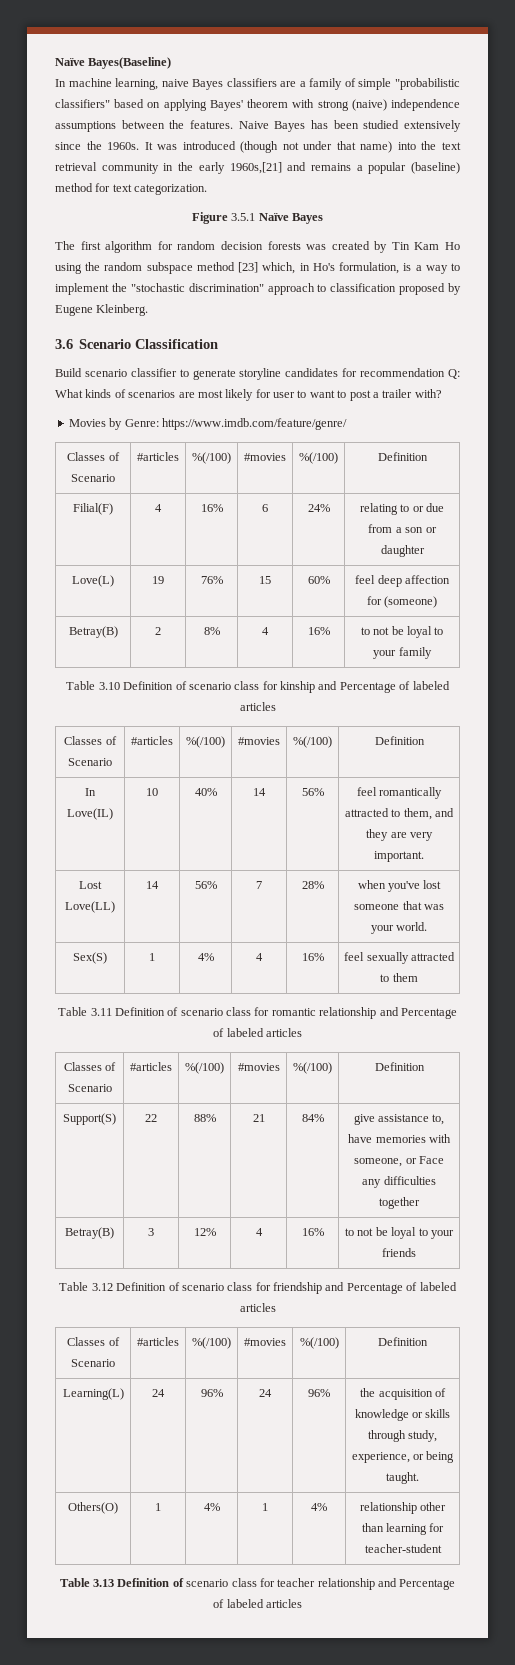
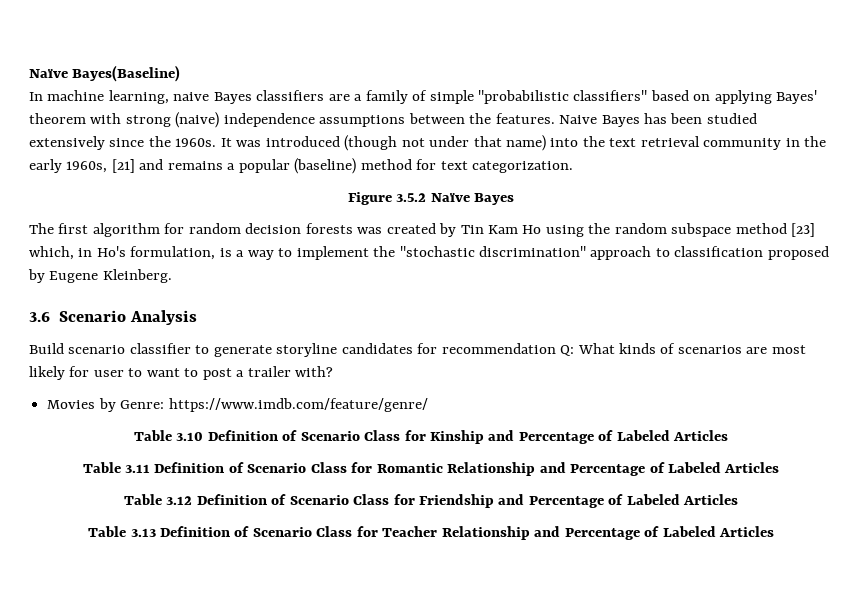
[229,162,282,174] 1960s,[21] -> [66,159,135,173] 1960s, [21]
[231,213,256,221] 3.5.1 -> [396,193,427,202] 3.5.2
[135,339,219,349] Classification -> [129,310,197,325] Analysis
[67,452,120,461] [71,474,115,482] [137,452,179,461] [192,452,231,464] [244,453,286,461] [299,452,338,464] [377,452,428,461] [73,503,113,515] [155,504,162,512] [200,504,223,512] [262,504,268,512] [307,504,330,512] [359,503,445,515] [368,524,437,533] [380,545,425,557] [72,575,114,587] [152,576,164,584] [200,576,223,584] [259,576,271,584] [307,576,330,584] [355,575,450,587] [366,596,438,608] [68,626,118,638] [155,627,161,635] [203,627,220,635] [262,627,269,635] [307,627,330,635] [360,626,444,638] [373,647,432,659] [66,681,450,693] [239,702,276,711] [64,736,117,745] [68,758,112,766] [131,736,173,745] [186,736,225,748] [238,737,280,745] [293,736,332,748] [374,736,425,745] [85,788,96,796] [67,808,113,820] [146,788,158,796] [194,788,217,796] [253,788,266,796] [301,788,324,796] [356,787,443,799] [344,808,455,820] [366,829,433,841] [374,851,424,862] [79,881,102,889] [65,901,115,913] [146,881,159,889] [194,881,217,889] [256,881,262,889] [301,881,324,889] [357,880,442,892] [354,901,444,910] [370,922,428,934] [73,952,107,964] [149,953,155,961] [197,953,214,961] [256,953,263,961] [301,953,324,961] [344,952,455,964] [380,973,418,982] [58,1007,457,1019] [213,1028,302,1037] [63,1062,117,1071] [67,1084,112,1092] [130,1062,172,1071] [185,1062,224,1074] [237,1063,280,1071] [293,1062,332,1074] [374,1062,425,1071] [63,1113,116,1125] [145,1114,157,1122] [193,1114,216,1122] [252,1114,265,1122] [301,1114,324,1122] [353,1114,445,1125] [348,1134,451,1143] [354,1156,444,1167] [362,1176,436,1188] [379,1197,420,1209] [65,1227,114,1239] [148,1228,154,1236] [193,1228,216,1236] [255,1228,263,1236] [301,1228,324,1236] [345,1227,454,1239] [382,1248,416,1257] [59,1282,457,1294] [239,1303,276,1312] [67,1337,120,1346] [71,1359,115,1367] [137,1337,179,1346] [192,1337,231,1349] [244,1338,286,1346] [299,1337,339,1349] [378,1337,428,1346] [62,1388,124,1400] [152,1389,165,1397] [200,1389,223,1397] [259,1389,272,1397] [308,1389,330,1397] [360,1388,446,1400] [354,1409,451,1421] [367,1430,438,1442] [351,1451,455,1463] [386,1472,419,1484] [68,1502,118,1514] [155,1503,161,1511] [203,1503,220,1511] [262,1503,268,1511] [311,1503,327,1511] [359,1502,447,1514] [361,1523,445,1535] [364,1544,442,1553] // Classes of Scenario | #articles | %(/100) | #movies | %(/100) | Definition // Filial(F) | 4 | 16% | 6 | 24% | relating to or due from a son or daughter // Love(L) | 19 | 76% | 15 | 60% | feel deep affection for (someone) // Betray(B) | 2 | 8% | 4 | 16% | to not be loyal to your family // Table 3.10 Definition of scenario class for kinship and Percentage of labeled articles // Classes of Scenario | #articles | %(/100) | #movies | %(/100) | Definition // In Love(IL) | 10 | 40% | 14 | 56% | feel romantically attracted to them, and they are very important. // Lost Love(LL) | 14 | 56% | 7 | 28% | when you've lost someone that was your world. // Sex(S) | 1 | 4% | 4 | 16% | feel sexually attracted to them // Table 3.11 Definition of scenario class for romantic relationship and Percentage of labeled articles // Classes of Scenario | #articles | %(/100) | #movies | %(/100) | Definition // Support(S) | 22 | 88% | 21 | 84% | give assistance to, have memories with someone, or Face any difficulties together // Betray(B) | 3 | 12% | 4 | 16% | to not be loyal to your friends // Table 3.12 Definition of scenario class for friendship and Percentage of labeled articles // Classes of Scenario | #articles | %(/100) | #movies | %(/100) | Definition // Learning(L) | 24 | 96% | 24 | 96% | the acquisition of knowledge or skills through study, experience, or being taught. // Others(O) | 1 | 4% | 1 | 4% | relationship other than learning for teacher-student -> [133,430,729,444] [82,462,780,476] [123,494,739,508] // Table 3.10 Definition of Scenario Class for Kinship and Percentage of Labeled Articles // Table 3.11 Definition of Scenario Class for Romantic Relationship and Percentage of Labeled Articles // Table 3.12 Definition of Scenario Class for Friendship and Percentage of Labeled Articles
[186,1578,456,1590] [213,1599,302,1608] scenario class for teacher relationship and Percentage of labeled articles -> [252,526,774,540] Scenario Class for Teacher Relationship and Percentage of Labeled Articles

